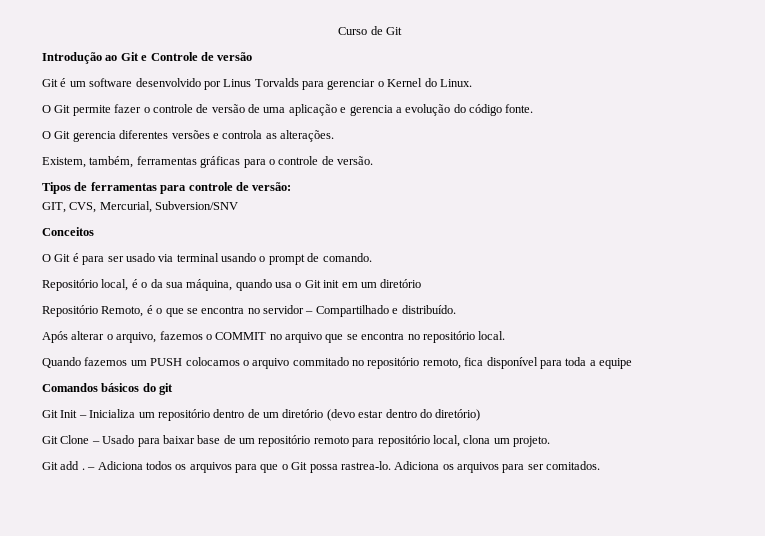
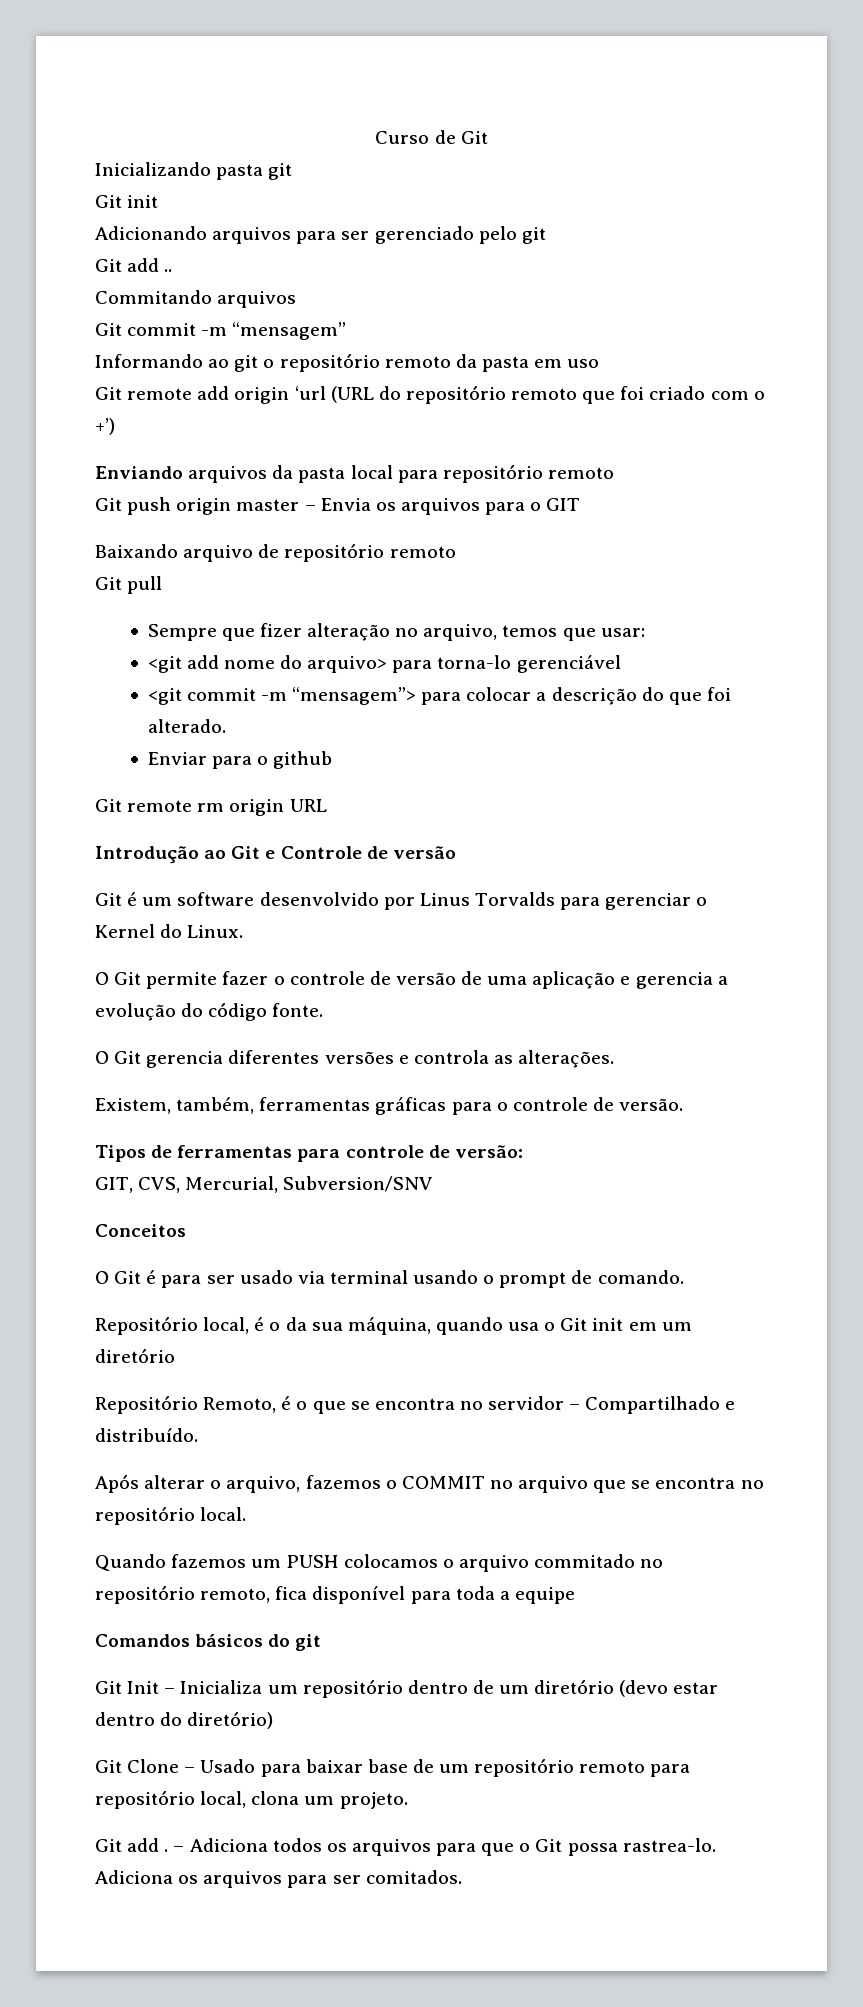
(402, 31) none -> [95,162,293,180] [95,195,159,208] [95,226,546,244] [95,258,173,272] [95,290,297,308] [95,322,347,340] [95,353,600,372] [95,385,765,404] [95,418,115,435] [95,464,614,483] [95,497,581,515] [95,543,456,562] [95,576,163,594] [147,623,645,641] [147,655,621,673] [147,687,731,705] [147,719,226,733] [147,751,333,769] [95,799,327,816] // Inicializando pasta git // Git init // Adicionando arquivos para ser gerenciado pelo git // Git add .. // Commitando arquivos // Git commit -m “mensagem” // Informando ao git o repositório remoto da pasta em uso // Git remote add origin ‘url (URL do repositório remoto que foi criado com o +’) // Enviando arquivos da pasta local para repositório remoto // Git push origin master – Envia os arquivos para o GIT // Baixando arquivo de repositório remoto // Git pull // Sempre que fizer alteração no arquivo, temos que usar: // <git add nome do arquivo> para torna-lo gerenciável // <git commit -m “mensagem”> para colocar a descrição do que foi alterado. // Enviar para o github // Git remote rm origin URL

